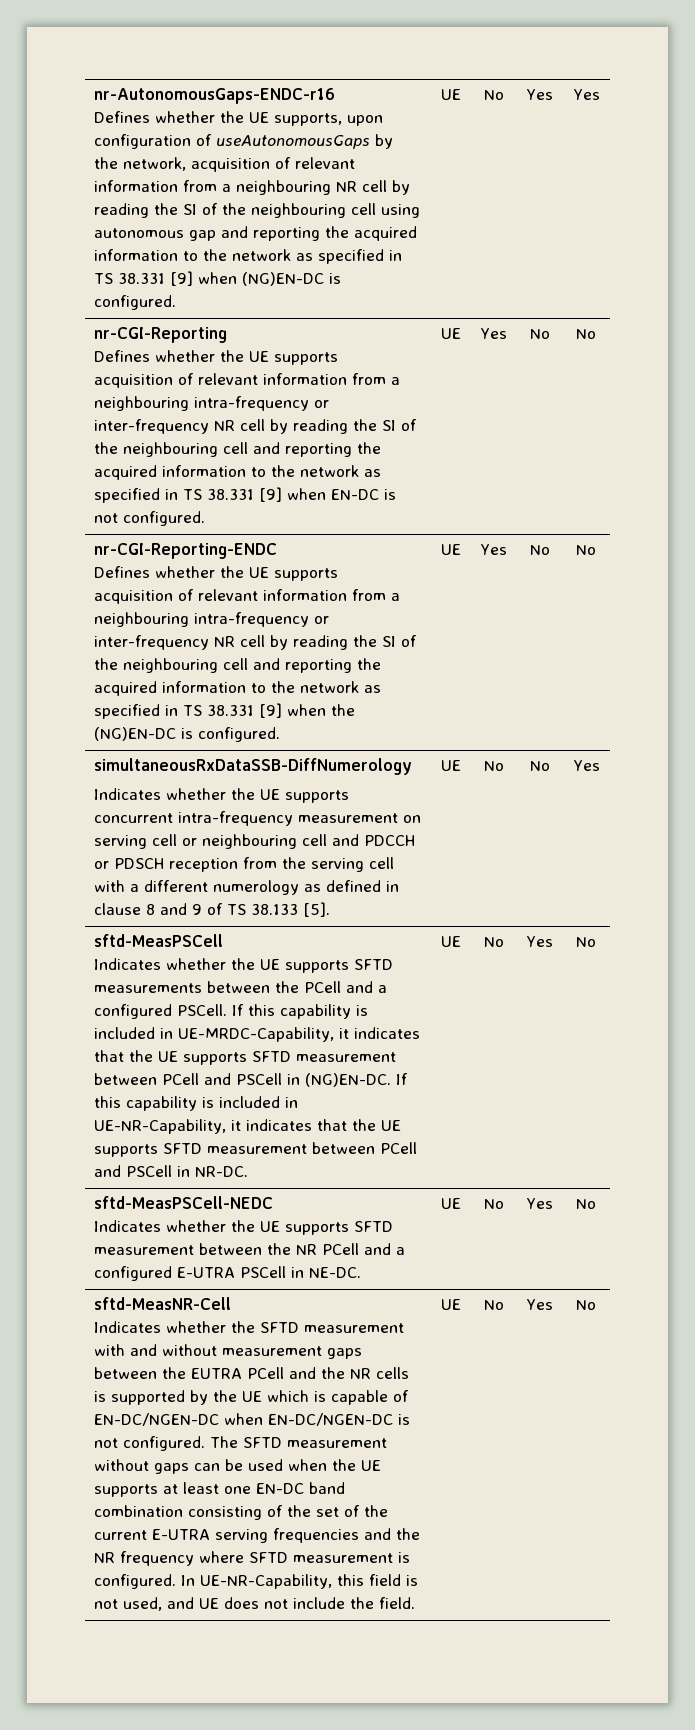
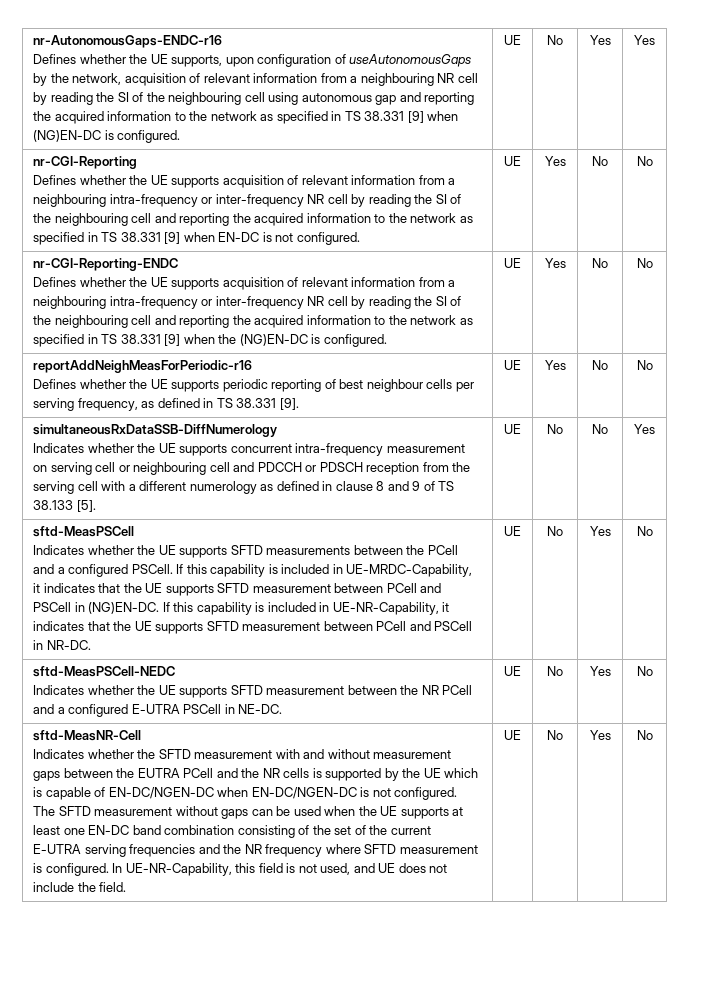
(596, 550) none -> [33,360,253,373] [33,379,474,392] [33,398,299,411] [504,360,521,370] [544,360,566,370] [592,360,608,370] [636,360,653,370] // reportAddNeighMeasForPeriodic-r16 // Defines whether the UE supports periodic reporting of best neighbour cells per serving frequency, as defined in TS 38.331 [9]. | UE | Yes | No | No

